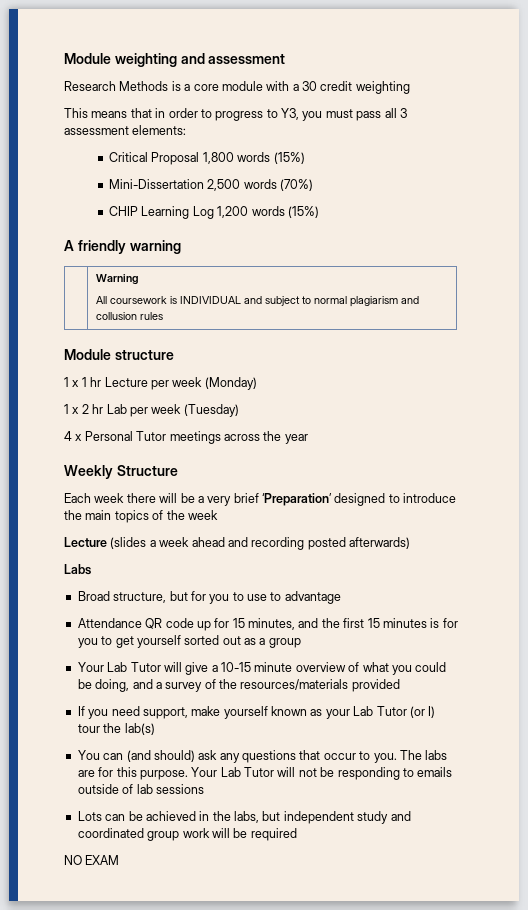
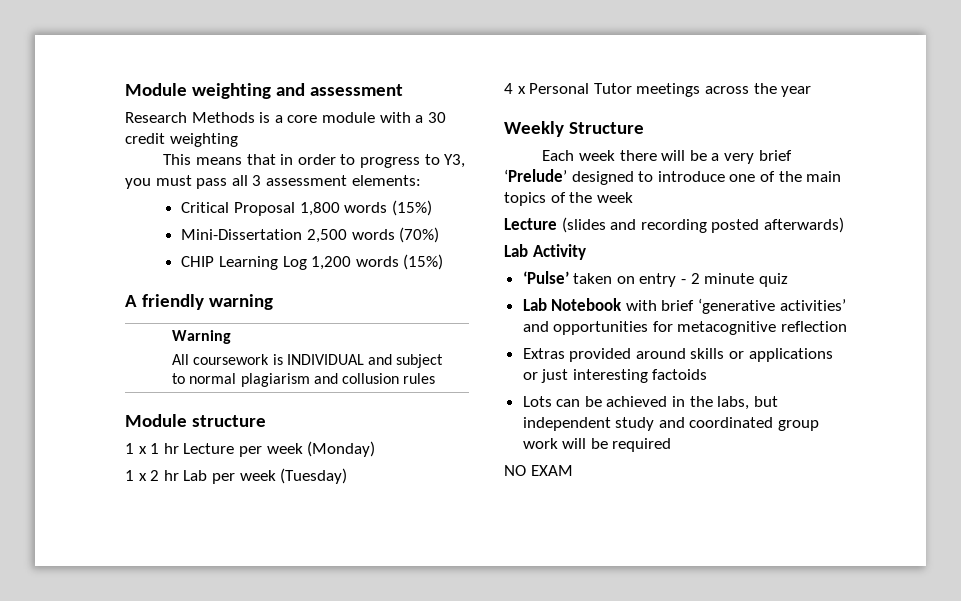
[262,493,332,506] ‘Preparation’ -> [504,169,567,182] ‘Prelude’
(457, 498) none -> [729,171,775,182] one of
[149,537,225,547] a week ahead -> (606, 225) none
[64,564,91,575] [77,591,341,604] [77,618,458,631] [77,635,301,648] [77,662,447,675] [77,679,400,692] [77,706,436,719] [77,723,155,735] [77,750,448,763] [77,767,453,780] [77,784,204,794] Labs // Broad structure, but for you to use to advantage // Attendance QR code up for 15 minutes, and the first 15 minutes is for you to get yourself sorted out as a group // Your Lab Tutor will give a 10-15 minute overview of what you could be doing, and a survey of the resources/materials provided // If you need support, make yourself known as your Lab Tutor (or I) tour the lab(s) // You can (and should) ask any questions that occur to you. The labs are for this purpose. Your Lab Tutor will not be responding to emails outside of lab sessions -> [504,244,586,260] [522,271,788,287] [522,298,846,314] [522,321,848,335] [522,348,833,362] [522,369,708,383] Lab Activity // ‘Pulse’ taken on entry - 2 minute quiz // Lab Notebook with brief ‘generative activities’ and opportunities for metacognitive reflection // Extras provided around skills or applications or just interesting factoids

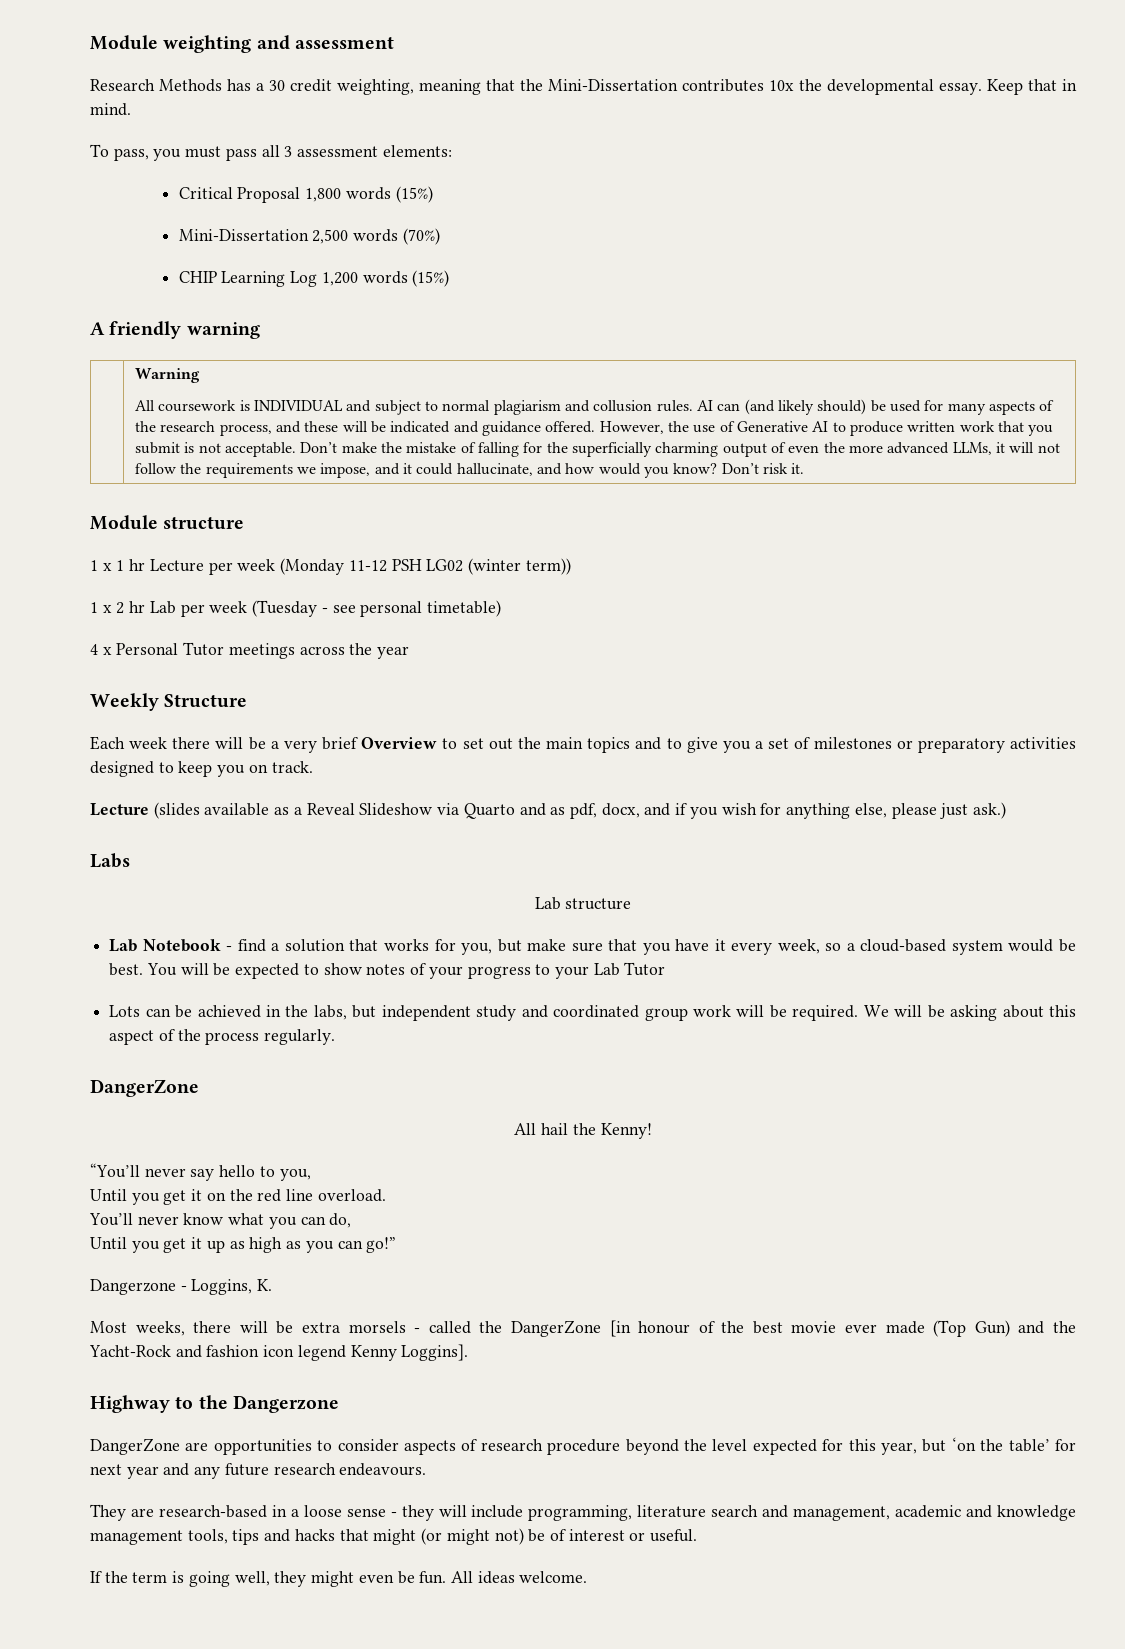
[259,112,446,123] [125,133,238,147] [163,154,466,168] is a core module with a 30 credit weighting // This means that in order to progress to Y3, -> [227,79,1077,95] [90,103,131,116] [90,144,149,161] has a 30 credit weighting, meaning that the Mini-Dissertation contributes 10x the developmental essay. Keep that in mind. // To pass,
[403,373,436,384] rules -> [656,399,1055,415] [135,421,1054,436] [135,442,1060,457] [135,463,805,478] rules. AI can (and likely should) be used for many aspects of the research process, and these will be indicated and guidance offered. However, the use of Generative AI to produce written work that you submit is not acceptable. Don’t make the mistake of falling for the superficially charming output of even the more advanced LLMs, it will not follow the requirements we impose, and it could hallucinate, and how would you know? Don’t risk it.
[307,441,376,457] (Monday) -> [280,558,571,575] (Monday 11-12 PSH LG02 (winter term))
[280,468,348,484] (Tuesday) -> [252,600,501,617] (Tuesday - see personal timetable)
[504,169,842,185] [504,192,633,206] [504,217,844,233] [504,244,586,260] [522,271,788,287] [522,298,846,314] [522,321,848,335] [522,348,833,362] [522,369,708,383] ‘Prelude’ designed to introduce one of the main topics of the week // Lecture (slides and recording posted afterwards) // Lab Activity // ‘Pulse’ taken on entry - 2 minute quiz // Lab Notebook with brief ‘generative activities’ and opportunities for metacognitive reflection // Extras provided around skills or applications or just interesting factoids -> [361,737,1076,753] [90,761,313,777] [90,802,1006,819] [90,853,130,868] [534,897,632,910] [109,939,1076,955] [109,962,666,979] Overview to set out the main topics and to give you a set of milestones or preparatory activities designed to keep you on track. // Lecture (slides available as a Reveal Slideshow via Quarto and as pdf, docx, and if you wish for anything else, please just ask.) // Labs // Lab structure // Lab Notebook - find a solution that works for you, but make sure that you have it every week, so a cloud-based system would be best. You will be expected to show notes of your progress to your Lab Tutor
[612,438,672,452] [504,465,573,476] required // NO EXAM -> [792,1005,1077,1021] [109,1029,336,1045] [90,1079,199,1097] [514,1123,652,1139] [90,1163,311,1181] [90,1189,386,1205] [89,1213,352,1229] [90,1237,397,1253] [90,1279,273,1295] [90,1320,1077,1337] [89,1344,469,1361] [90,1395,339,1413] [90,1437,1076,1455] [90,1463,427,1479] [90,1504,1077,1521] [90,1528,698,1545] [90,1571,588,1587] required. We will be asking about this aspect of the process regularly. // DangerZone // All hail the Kenny! // “You’ll never say hello to you, // Until you get it on the red line overload. // You’ll never know what you can do, // Until you get it up as high as you can go!” // Dangerzone - Loggins, K. // Most weeks, there will be extra morsels - called the DangerZone [in honour of the best movie ever made (Top Gun) and the Yacht-Rock and fashion icon legend Kenny Loggins]. // Highway to the Dangerzone // DangerZone are opportunities to consider aspects of research procedure beyond the level expected for this year, but ‘on the table’ for next year and any future research endeavours. // They are research-based in a loose sense - they will include programming, literature search and management, academic and knowledge management tools, tips and hacks that might (or might not) be of interest or useful. // If the term is going well, they might even be fun. All ideas welcome.

